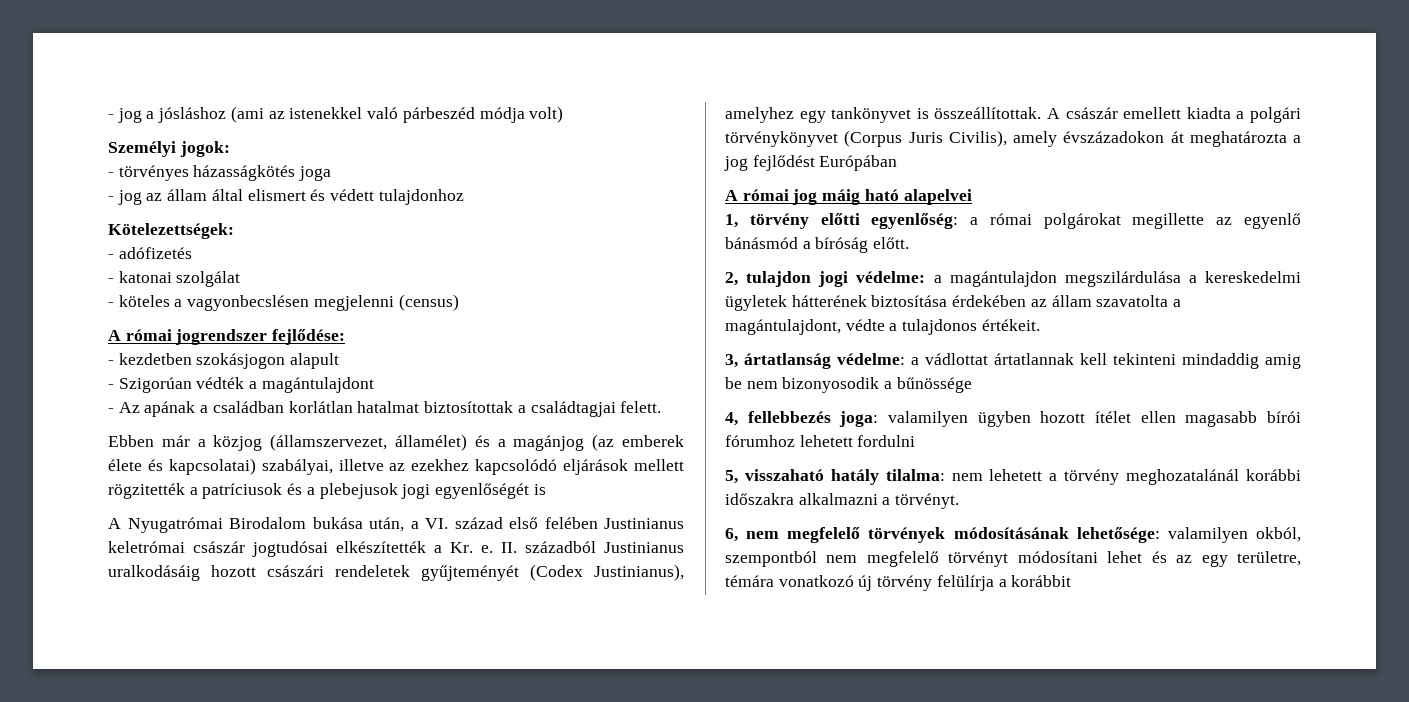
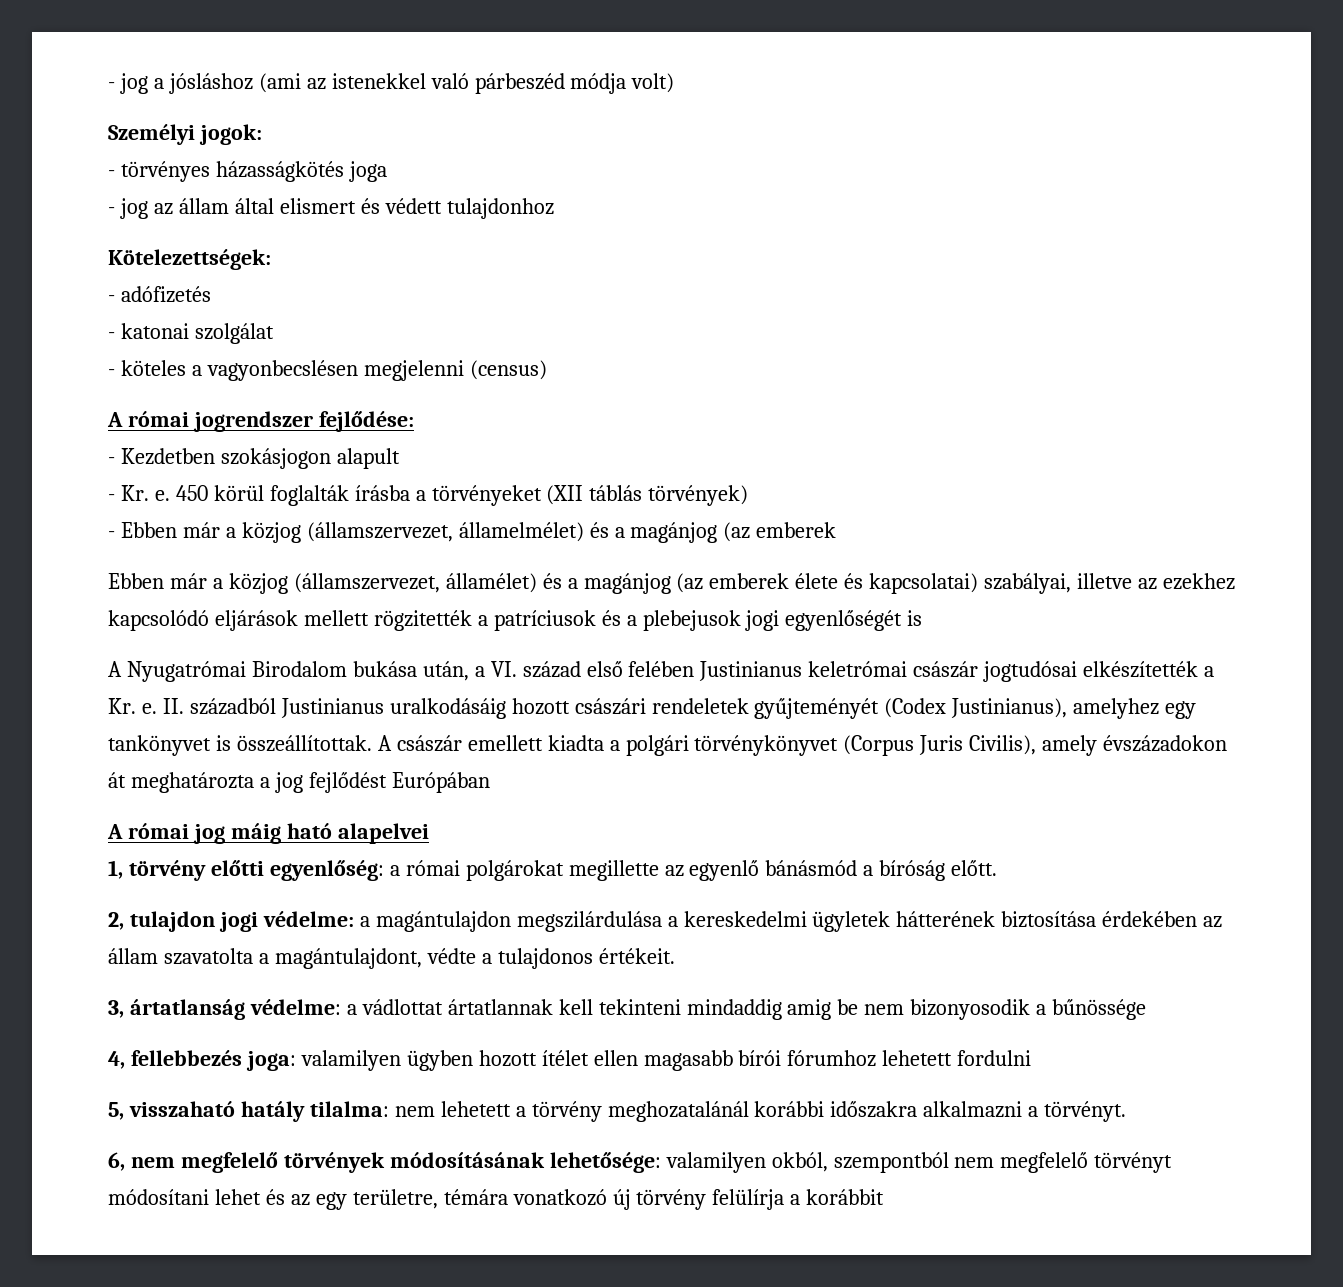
[118,353,192,365] kezdetben -> [120,448,215,465] Kezdetben
[118,377,374,393] [108,401,662,417] Szigorúan védték a magántulajdont // - Az apának a családban korlátlan hatalmat biztosítottak a családtagjai felett. -> [120,485,749,506] [108,522,837,543] Kr. e. 450 körül foglalták írásba a törvényeket (XII táblás törvények) // - Ebben már a közjog (államszervezet, államelmélet) és a magánjog (az emberek

